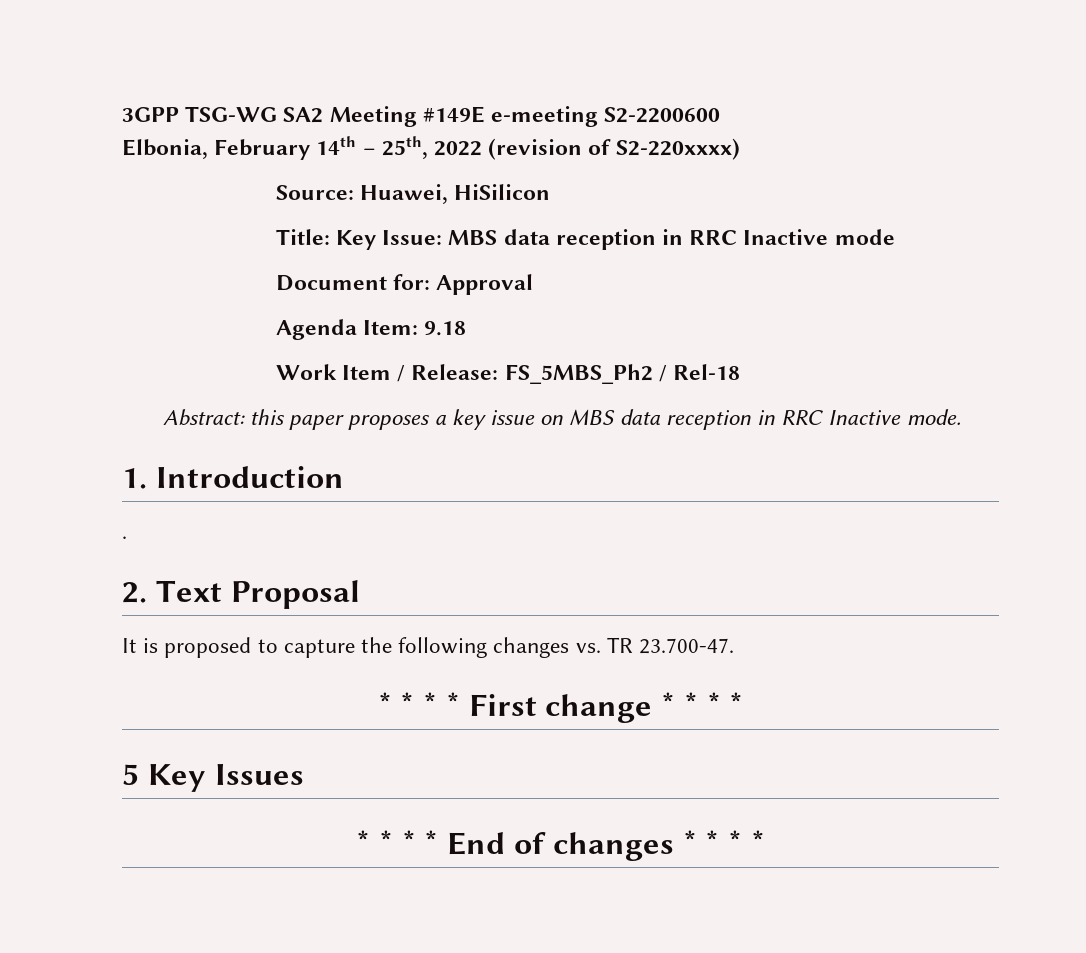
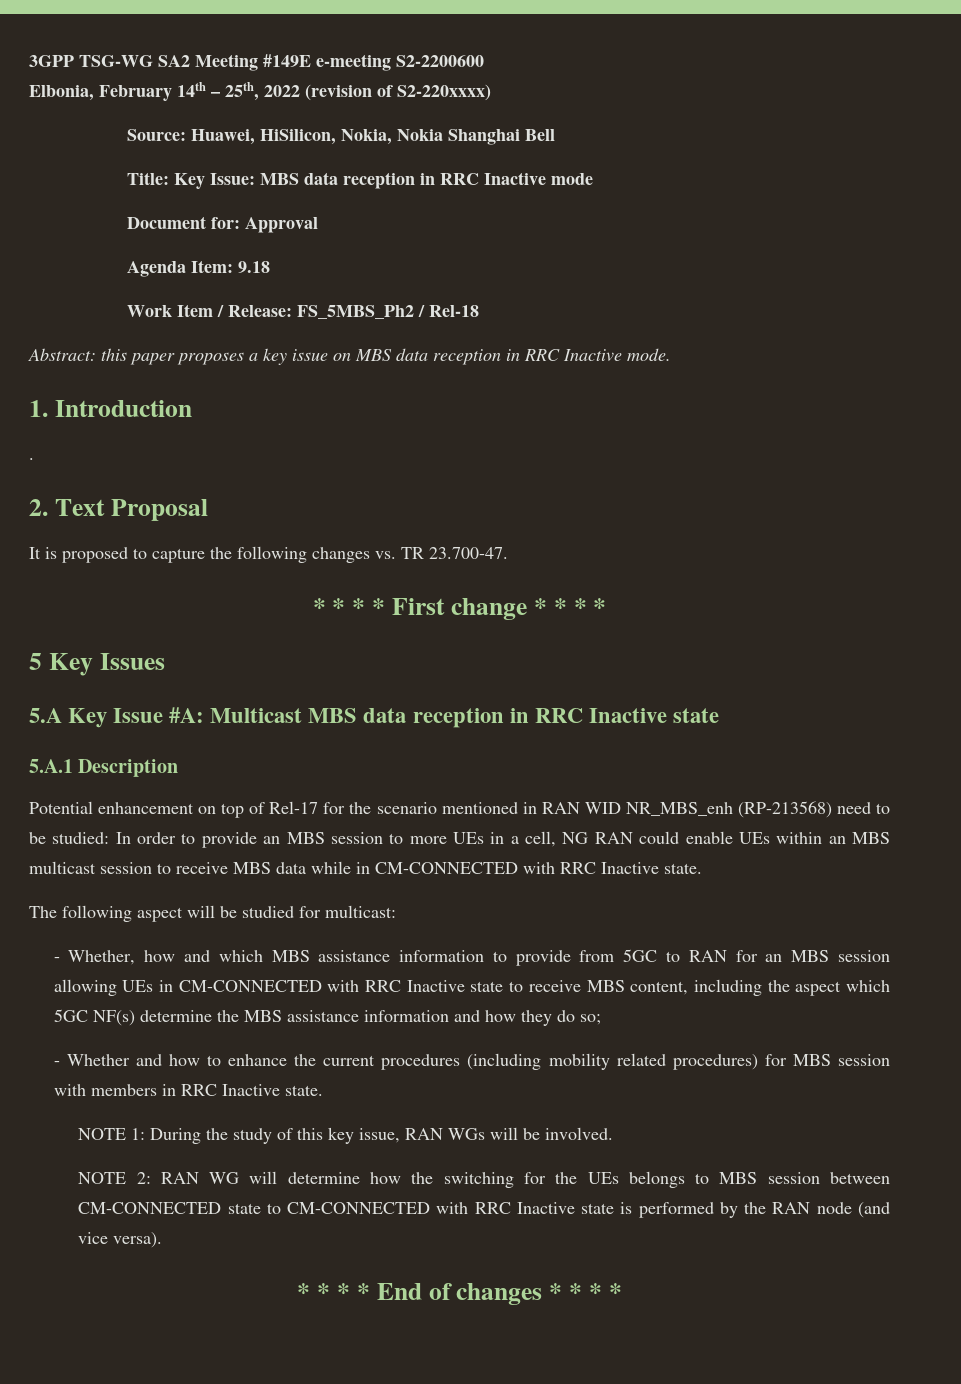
[454,184,551,200] HiSilicon -> [260,129,556,145] HiSilicon, Nokia, Nokia Shanghai Bell
(304, 774) none -> [29,707,719,728] [29,759,179,777] [29,801,890,818] [29,831,891,848] [29,861,702,874] [29,905,396,922] [53,949,890,966] [53,979,890,996] [53,1009,601,1026] [53,1053,891,1070] [53,1084,323,1096] [78,1127,614,1144] [78,1171,890,1188] [78,1202,890,1218] [78,1232,163,1248] // 5.A Key Issue #A: Multicast MBS data reception in RRC Inactive state // 5.A.1 Description // Potential enhancement on top of Rel-17 for the scenario mentioned in RAN WID NR_MBS_enh (RP-213568) need to be studied: In order to provide an MBS session to more UEs in a cell, NG RAN could enable UEs within an MBS multicast session to receive MBS data while in CM-CONNECTED with RRC Inactive state. // The following aspect will be studied for multicast: // - Whether, how and which MBS assistance information to provide from 5GC to RAN for an MBS session allowing UEs in CM-CONNECTED with RRC Inactive state to receive MBS content, including the aspect which 5GC NF(s) determine the MBS assistance information and how they do so; // - Whether and how to enhance the current procedures (including mobility related procedures) for MBS session with members in RRC Inactive state. // NOTE 1: During the study of this key issue, RAN WGs will be involved. // NOTE 2: RAN WG will determine how the switching for the UEs belongs to MBS session between CM-CONNECTED state to CM-CONNECTED with RRC Inactive state is performed by the RAN node (and vice versa).

